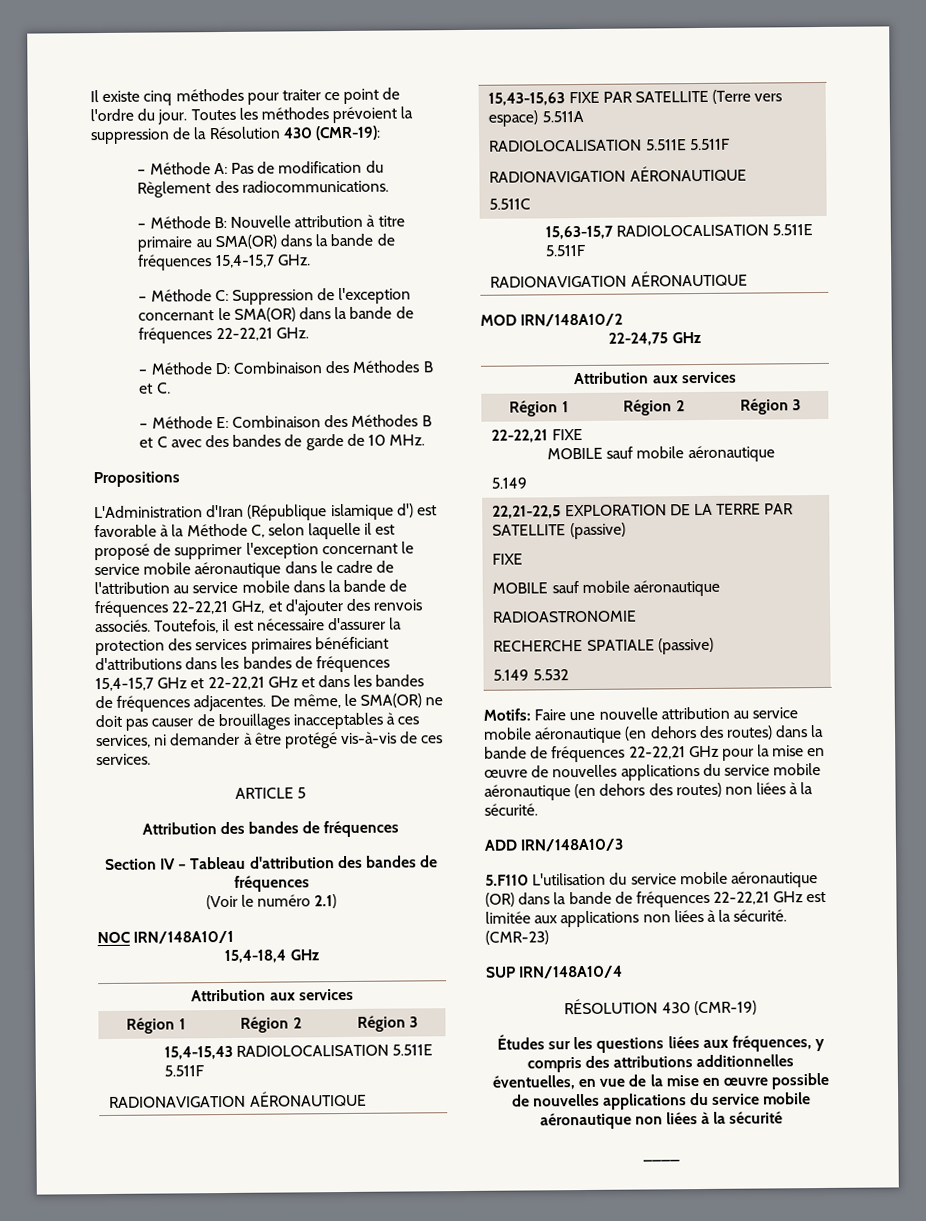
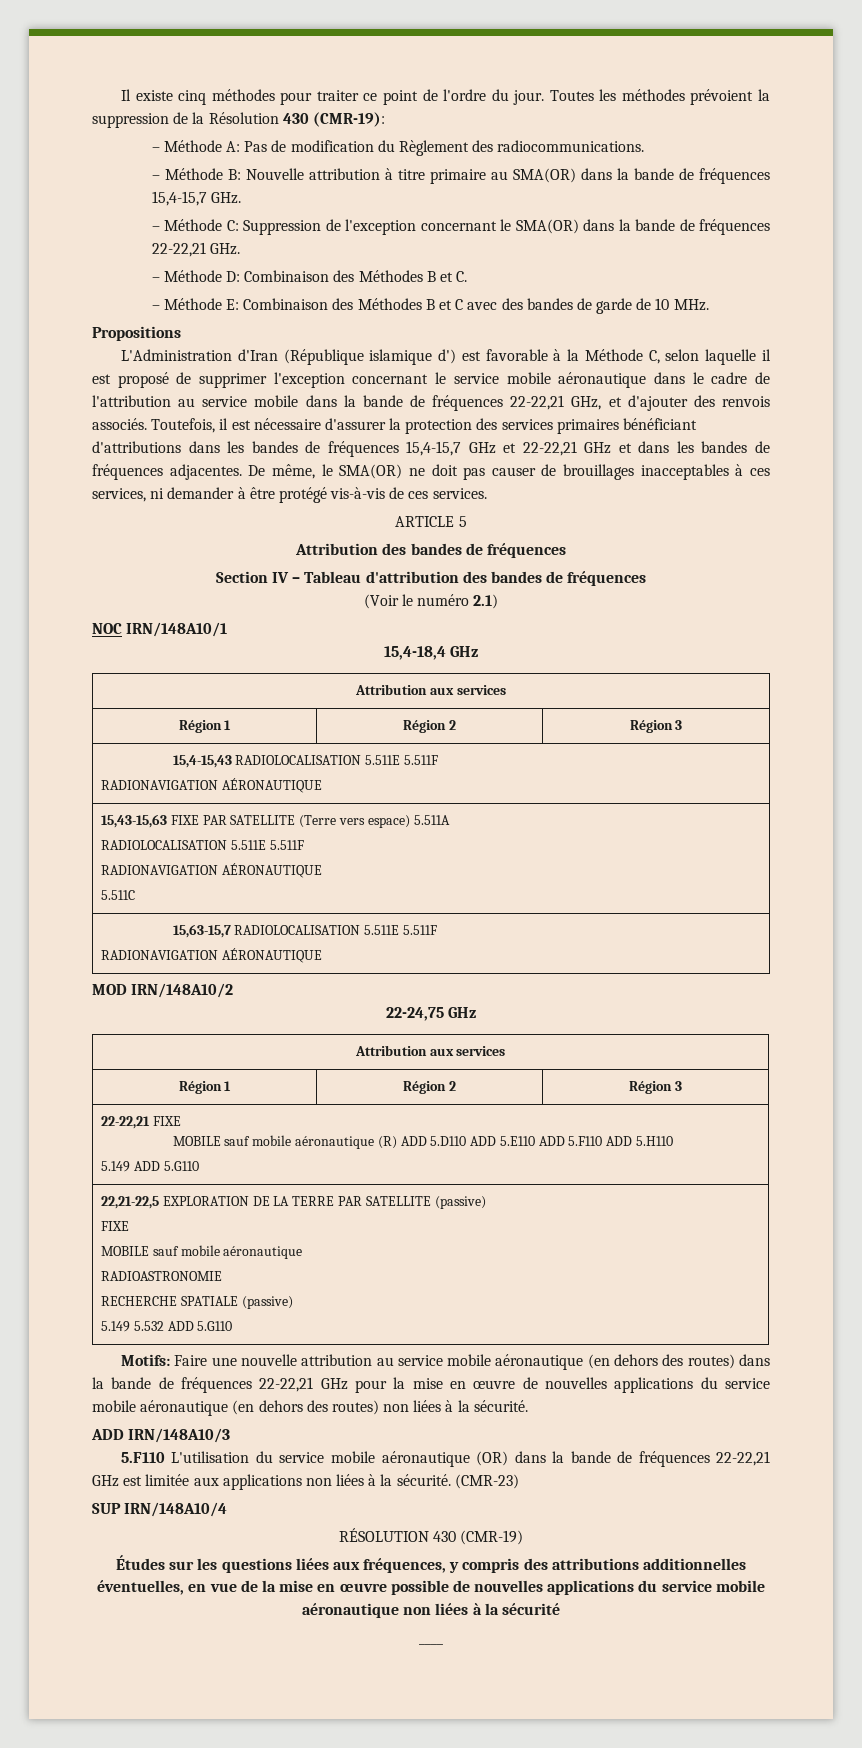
[491,477,528,489] // 5.149 -> [377,1136,674,1149] [101,1161,199,1172] (R) ADD 5.D110 ADD 5.E110 ADD 5.F110 ADD 5.H110 // 5.149 ADD 5.G110
(569, 675) none -> [167,1321,233,1331] ADD 5.G110

